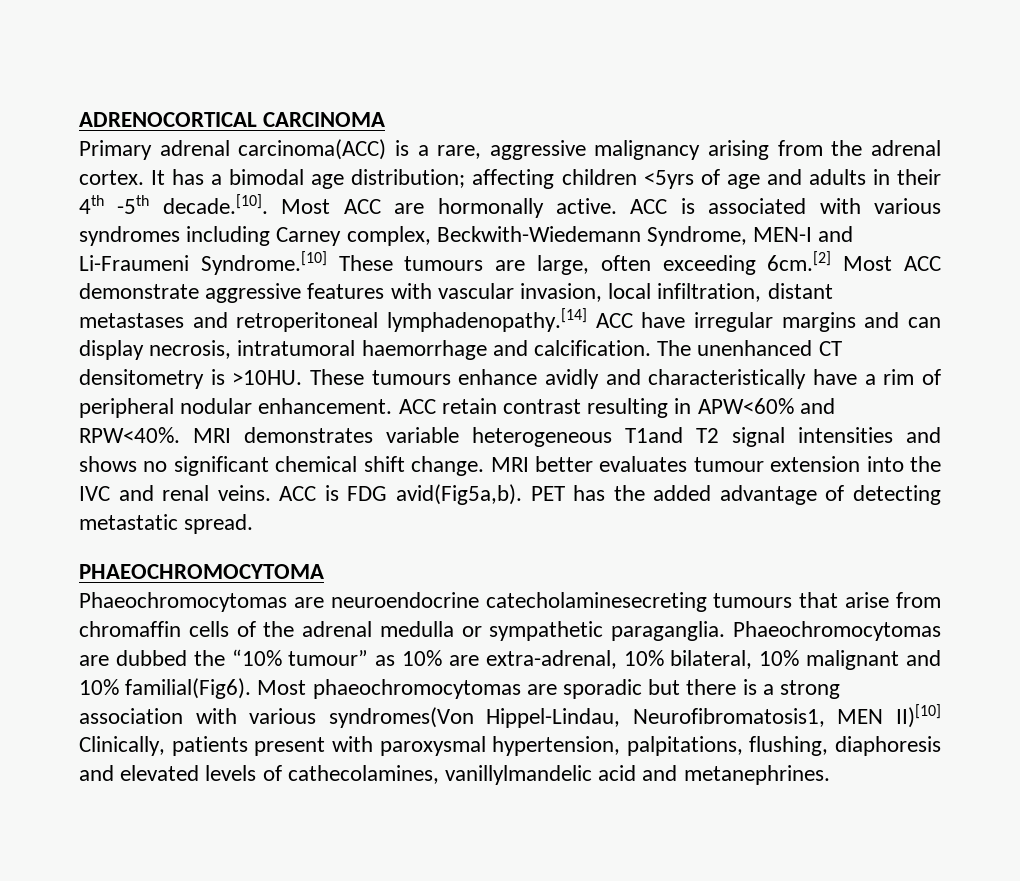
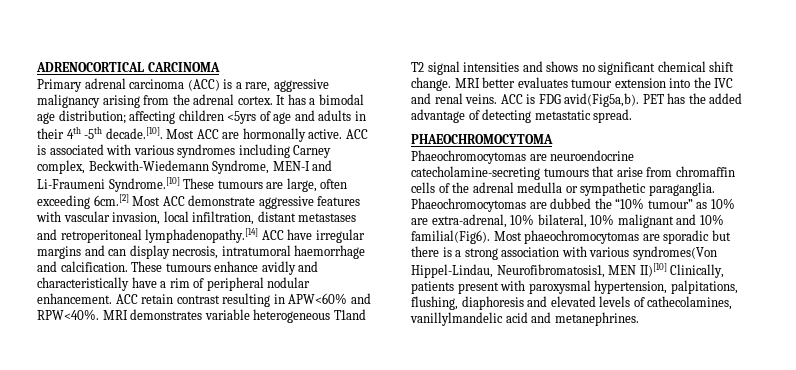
[238,139,387,160] carcinoma(ACC) -> [129,79,220,91] carcinoma (ACC)
[657,340,842,356] [79,369,303,389] The unenhanced CT densitometry is >10HU. -> (128, 266) none
[485,592,707,612] catecholaminesecreting -> [411,166,540,180] catecholamine-secreting

